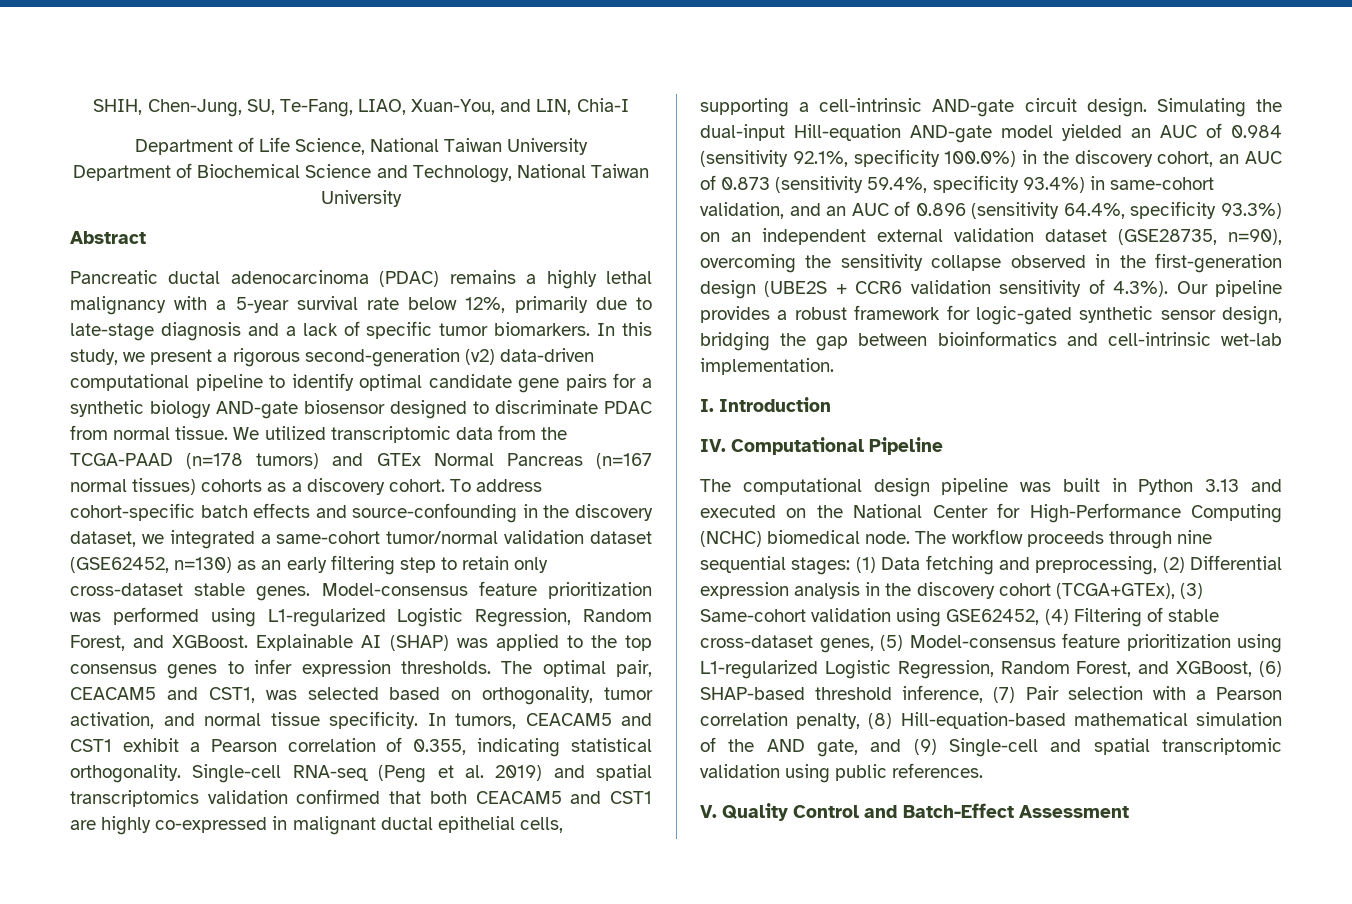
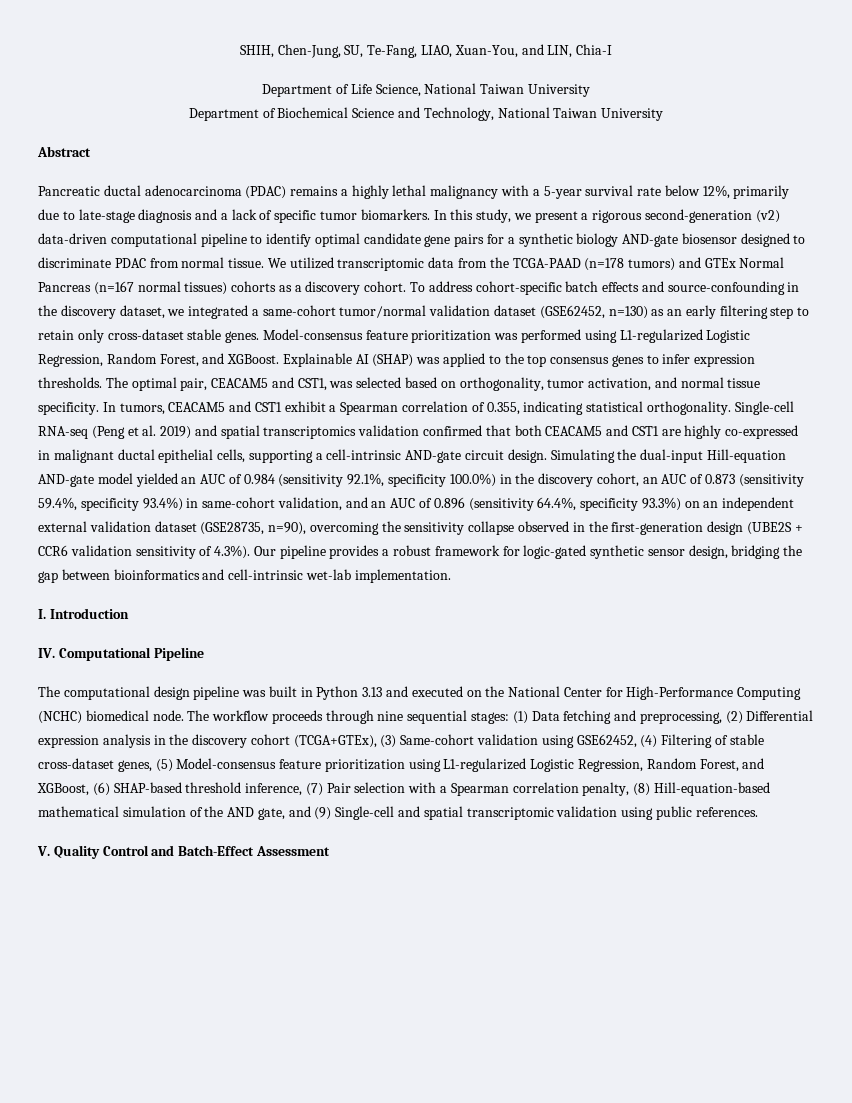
[210,739,277,752] Pearson -> [340,402,399,415] Spearman
[1216,687,1282,700] Pearson -> [450,783,509,796] Spearman

